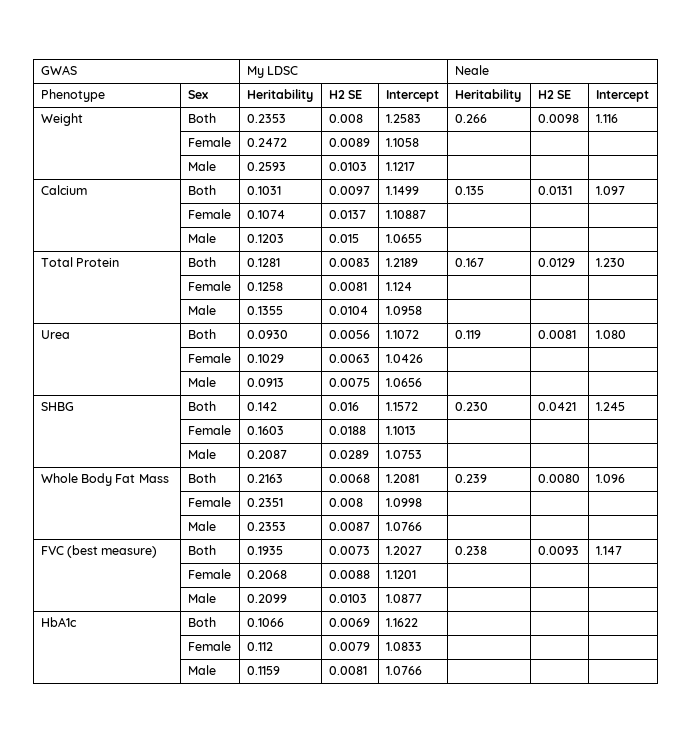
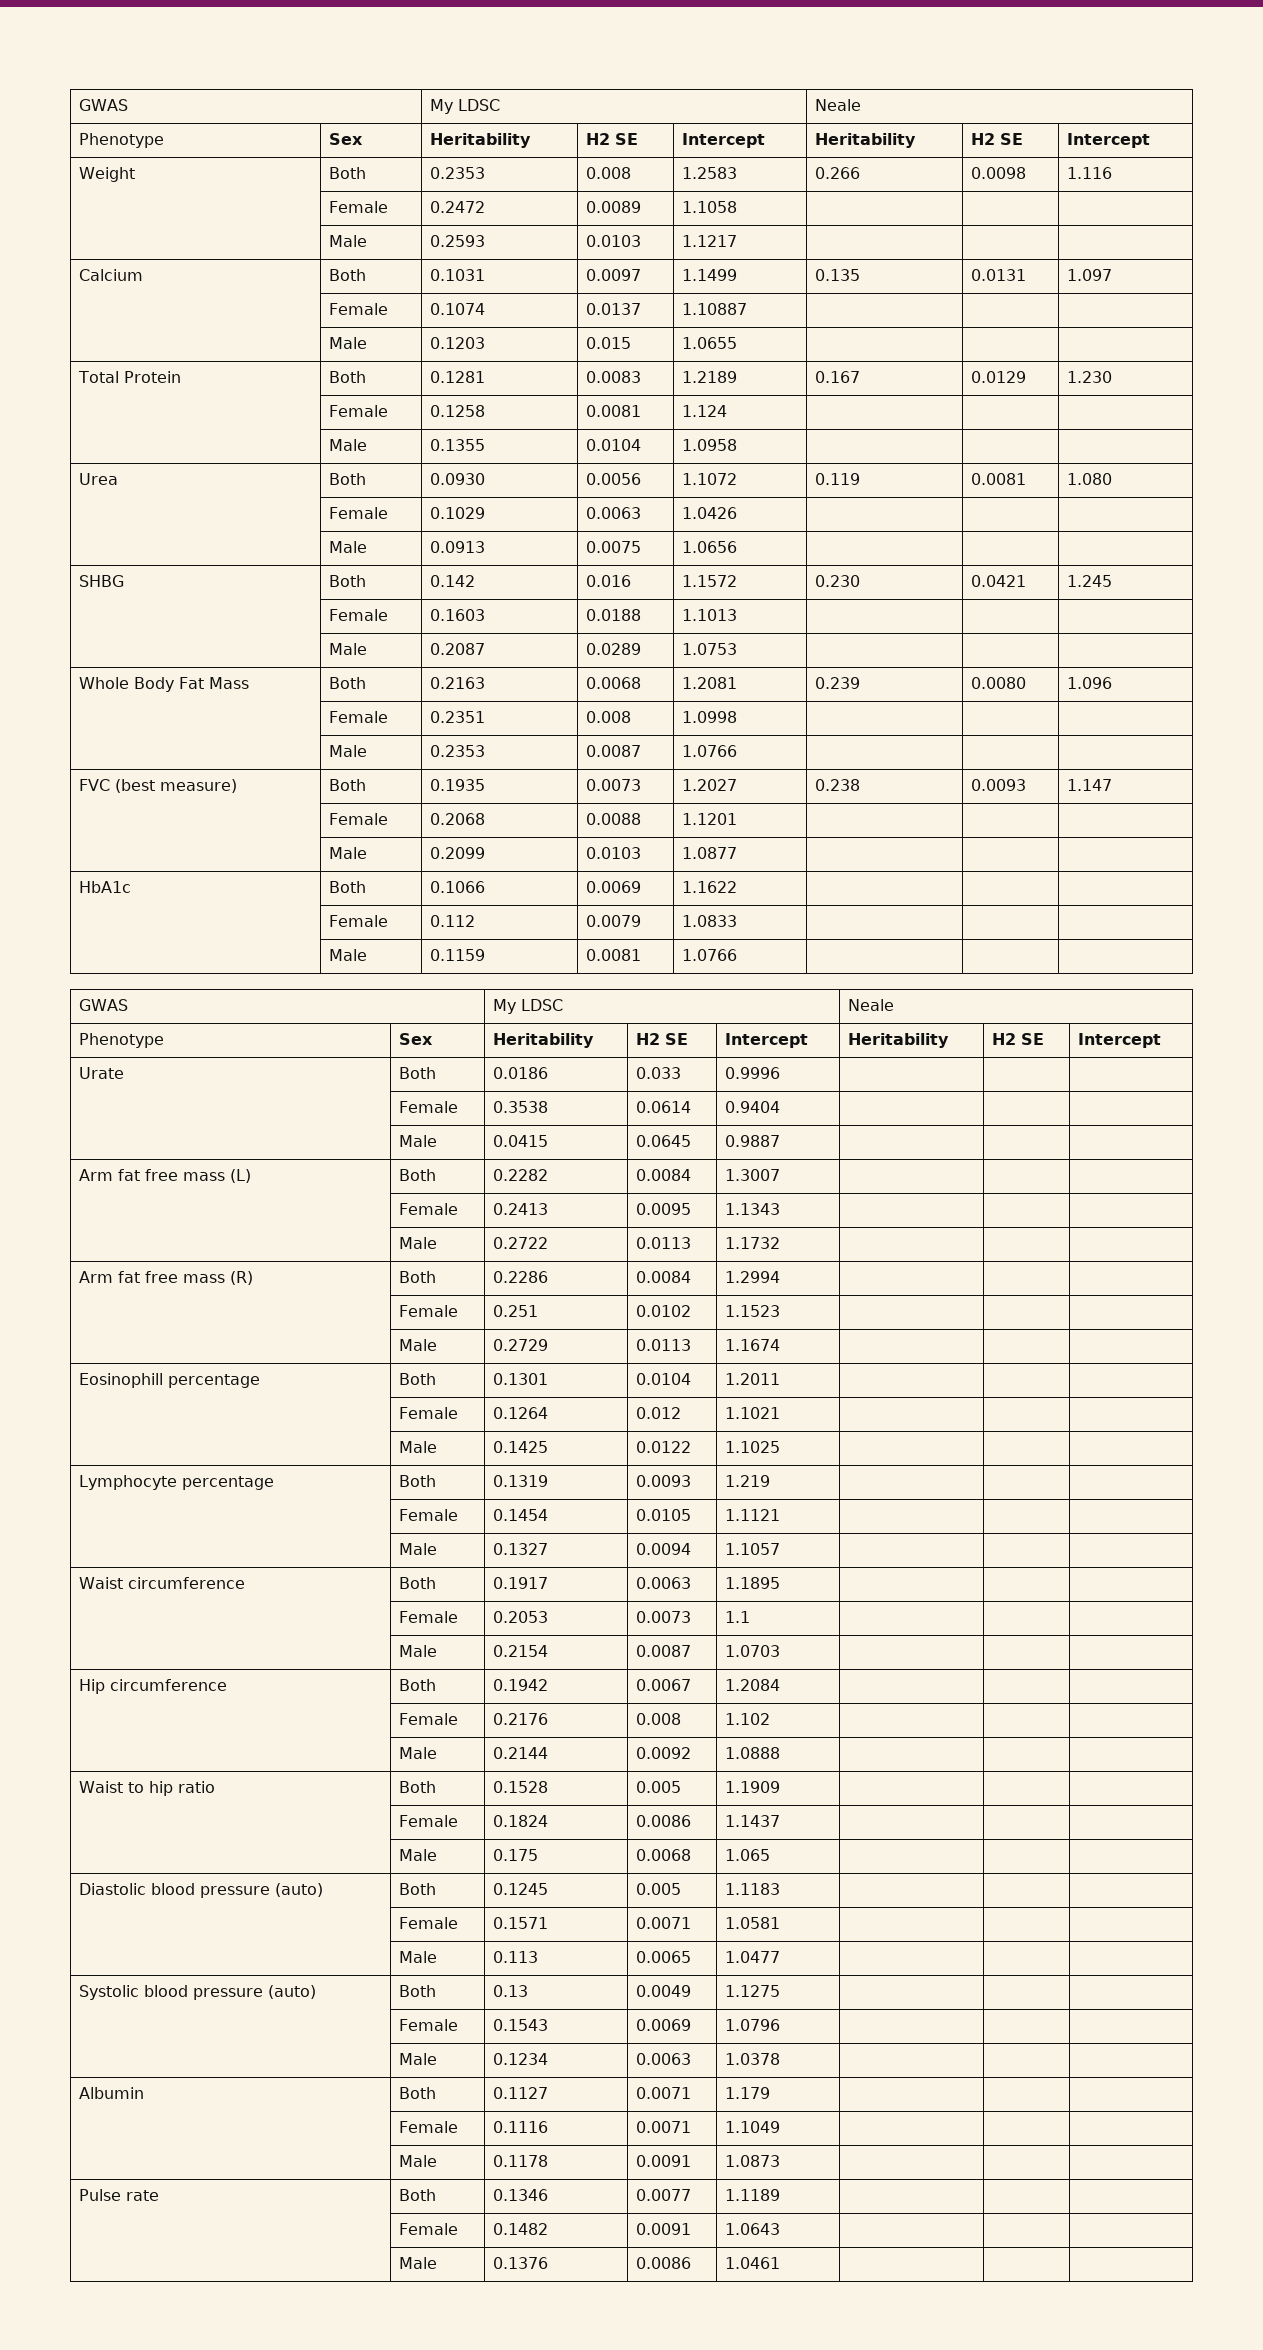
(422, 670) none -> [78,999,128,1011] [492,999,563,1014] [847,999,894,1011] [78,1033,164,1048] [398,1033,433,1045] [492,1033,594,1048] [635,1033,688,1045] [724,1033,808,1048] [847,1033,949,1048] [991,1033,1044,1045] [1077,1033,1161,1048] [78,1067,124,1079] [398,1067,436,1079] [492,1067,548,1079] [635,1067,681,1079] [724,1067,780,1079] [398,1101,458,1113] [492,1101,548,1113] [635,1101,691,1113] [724,1101,780,1113] [398,1135,437,1147] [492,1135,548,1147] [635,1135,691,1147] [724,1135,780,1147] [78,1169,251,1183] [398,1169,436,1181] [492,1169,548,1181] [635,1169,691,1181] [724,1169,780,1181] [398,1203,458,1215] [492,1203,548,1215] [635,1203,691,1215] [724,1203,780,1215] [398,1237,437,1249] [492,1237,548,1249] [635,1237,691,1249] [724,1237,780,1249] [78,1271,253,1285] [398,1271,436,1283] [492,1271,548,1283] [635,1271,691,1283] [724,1271,780,1283] [398,1305,458,1317] [492,1305,538,1317] [635,1305,691,1317] [724,1305,780,1317] [398,1339,437,1351] [492,1339,548,1351] [635,1339,691,1351] [724,1339,780,1351] [78,1373,260,1388] [398,1373,436,1385] [492,1373,548,1385] [635,1373,691,1385] [724,1373,780,1385] [398,1407,458,1419] [492,1407,548,1419] [635,1407,681,1419] [724,1407,780,1419] [398,1441,437,1453] [492,1441,548,1453] [635,1441,691,1453] [724,1441,780,1453] [78,1475,274,1490] [398,1475,436,1487] [492,1475,548,1487] [635,1475,691,1487] [724,1475,770,1487] [398,1509,458,1521] [492,1509,548,1521] [635,1509,691,1521] [724,1509,780,1521] [398,1543,437,1555] [492,1543,548,1555] [635,1543,691,1555] [724,1543,780,1555] [78,1577,245,1589] [398,1577,436,1589] [492,1577,548,1589] [635,1577,691,1589] [724,1577,780,1589] [398,1611,458,1623] [492,1611,548,1623] [635,1611,691,1623] [724,1611,750,1623] [398,1645,437,1657] [492,1645,548,1657] [635,1645,691,1657] [724,1645,780,1657] [78,1679,227,1694] [398,1679,436,1691] [492,1679,548,1691] [635,1679,691,1691] [724,1679,780,1691] [398,1713,458,1725] [492,1713,548,1725] [635,1713,681,1725] [724,1713,770,1725] [398,1747,437,1759] [492,1747,548,1759] [635,1747,691,1759] [724,1747,780,1759] [78,1781,215,1796] [398,1781,436,1793] [492,1781,548,1793] [635,1781,681,1793] [724,1781,780,1793] [398,1815,458,1827] [492,1815,548,1827] [635,1815,691,1827] [724,1815,780,1827] [398,1849,437,1861] [492,1849,538,1861] [635,1849,691,1861] [724,1849,770,1861] [78,1883,323,1898] [398,1883,436,1895] [492,1883,548,1895] [635,1883,681,1895] [724,1883,780,1895] [398,1917,458,1929] [492,1917,548,1929] [635,1917,691,1929] [724,1917,780,1929] [398,1951,437,1963] [492,1951,538,1963] [635,1951,691,1963] [724,1951,780,1963] [78,1985,316,2000] [398,1985,436,1997] [492,1985,528,1997] [635,1985,691,1997] [724,1985,780,1997] [398,2019,458,2031] [492,2019,548,2031] [635,2019,691,2031] [724,2019,780,2031] [398,2053,437,2065] [492,2053,548,2065] [635,2053,691,2065] [724,2053,780,2065] [78,2087,144,2099] [398,2087,436,2099] [492,2087,548,2099] [635,2087,691,2099] [724,2087,770,2099] [398,2121,458,2133] [492,2121,548,2133] [635,2121,691,2133] [724,2121,780,2133] [398,2155,437,2167] [492,2155,548,2167] [635,2155,691,2167] [724,2155,780,2167] [78,2189,159,2201] [398,2189,436,2201] [492,2189,548,2201] [635,2189,691,2201] [724,2189,780,2201] [398,2223,458,2235] [492,2223,548,2235] [635,2223,691,2235] [724,2223,780,2235] [398,2257,437,2269] [492,2257,548,2269] [635,2257,691,2269] [724,2257,780,2269] // GWAS | My LDSC | Neale // Phenotype | Sex | Heritability | H2 SE | Intercept | Heritability | H2 SE | Intercept // Urate | Both | 0.0186 | 0.033 | 0.9996 | | | // | Female | 0.3538 | 0.0614 | 0.9404 | | | // | Male | 0.0415 | 0.0645 | 0.9887 | | | // Arm fat free mass (L) | Both | 0.2282 | 0.0084 | 1.3007 | | | // | Female | 0.2413 | 0.0095 | 1.1343 | | | // | Male | 0.2722 | 0.0113 | 1.1732 | | | // Arm fat free mass (R) | Both | 0.2286 | 0.0084 | 1.2994 | | | // | Female | 0.251 | 0.0102 | 1.1523 | | | // | Male | 0.2729 | 0.0113 | 1.1674 | | | // Eosinophill percentage | Both | 0.1301 | 0.0104 | 1.2011 | | | // | Female | 0.1264 | 0.012 | 1.1021 | | | // | Male | 0.1425 | 0.0122 | 1.1025 | | | // Lymphocyte percentage | Both | 0.1319 | 0.0093 | 1.219 | | | // | Female | 0.1454 | 0.0105 | 1.1121 | | | // | Male | 0.1327 | 0.0094 | 1.1057 | | | // Waist circumference | Both | 0.1917 | 0.0063 | 1.1895 | | | // | Female | 0.2053 | 0.0073 | 1.1 | | | // | Male | 0.2154 | 0.0087 | 1.0703 | | | // Hip circumference | Both | 0.1942 | 0.0067 | 1.2084 | | | // | Female | 0.2176 | 0.008 | 1.102 | | | // | Male | 0.2144 | 0.0092 | 1.0888 | | | // Waist to hip ratio | Both | 0.1528 | 0.005 | 1.1909 | | | // | Female | 0.1824 | 0.0086 | 1.1437 | | | // | Male | 0.175 | 0.0068 | 1.065 | | | // Diastolic blood pressure (auto) | Both | 0.1245 | 0.005 | 1.1183 | | | // | Female | 0.1571 | 0.0071 | 1.0581 | | | // | Male | 0.113 | 0.0065 | 1.0477 | | | // Systolic blood pressure (auto) | Both | 0.13 | 0.0049 | 1.1275 | | | // | Female | 0.1543 | 0.0069 | 1.0796 | | | // | Male | 0.1234 | 0.0063 | 1.0378 | | | // Albumin | Both | 0.1127 | 0.0071 | 1.179 | | | // | Female | 0.1116 | 0.0071 | 1.1049 | | | // | Male | 0.1178 | 0.0091 | 1.0873 | | | // Pulse rate | Both | 0.1346 | 0.0077 | 1.1189 | | | // | Female | 0.1482 | 0.0091 | 1.0643 | | | // | Male | 0.1376 | 0.0086 | 1.0461 | | |

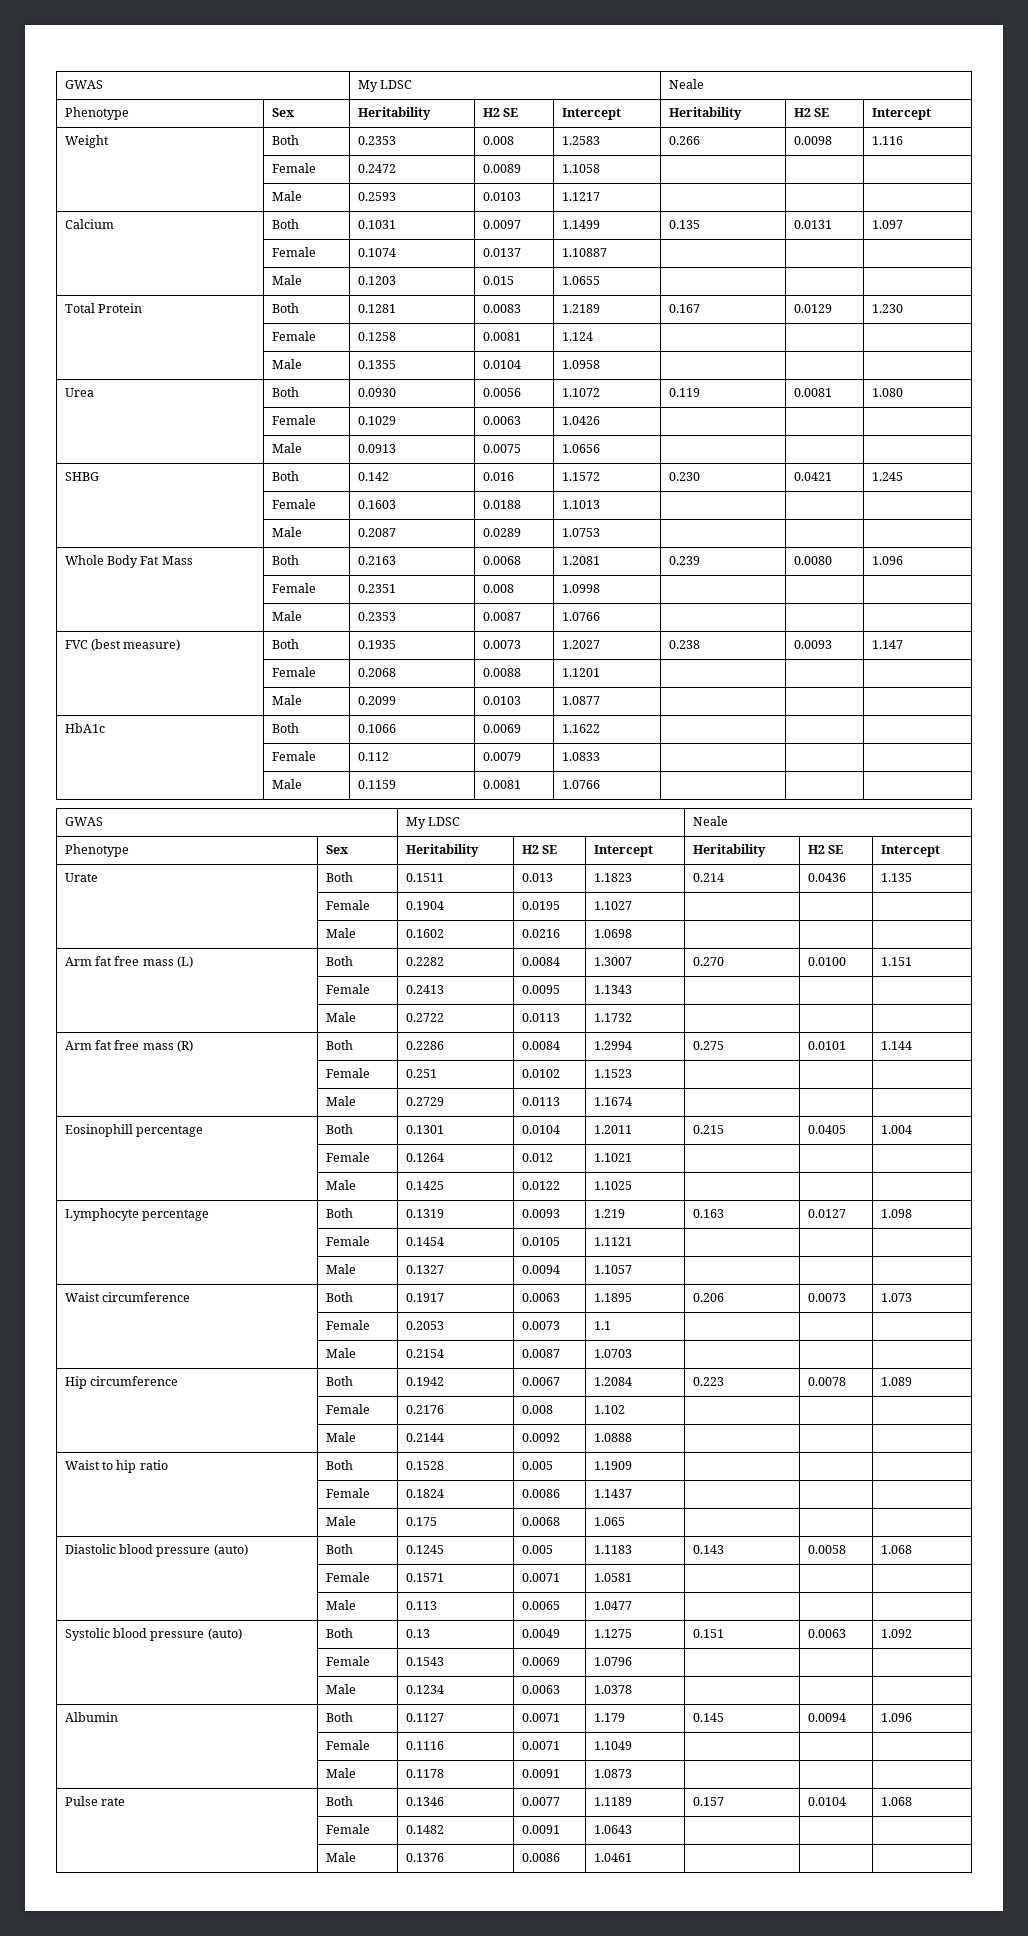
[492,1067,548,1079] [635,1067,681,1079] [724,1067,780,1079] [398,1101,458,1113] [492,1101,548,1113] [635,1101,691,1113] [724,1101,780,1113] [398,1135,437,1147] [492,1135,548,1147] [635,1135,691,1147] [724,1135,780,1147] 0.0186 | 0.033 | 0.9996 | | | // | Female | 0.3538 | 0.0614 | 0.9404 | | | // | Male | 0.0415 | 0.0645 | 0.9887 -> [405,873,444,882] [521,873,553,882] [593,873,632,882] [692,873,724,882] [807,873,846,882] [880,873,912,882] [325,900,370,910] [405,901,444,910] [521,901,560,910] [593,901,632,910] [325,928,356,938] [405,929,444,938] [521,929,560,938] [593,929,632,938] 0.1511 | 0.013 | 1.1823 | 0.214 | 0.0436 | 1.135 // | Female | 0.1904 | 0.0195 | 1.1027 | | | // | Male | 0.1602 | 0.0216 | 1.0698
(780, 1175) | | -> [692,957,724,966] [807,957,846,966] [880,957,912,966] 0.270 | 0.0100 | 1.151
(780, 1277) | | -> [692,1041,724,1050] [807,1041,846,1050] [880,1041,912,1050] 0.275 | 0.0101 | 1.144
(780, 1379) | | -> [692,1125,724,1134] [807,1125,846,1134] [880,1125,912,1134] 0.215 | 0.0405 | 1.004
(770, 1481) | | -> [692,1209,724,1218] [807,1209,846,1218] [880,1209,912,1218] 0.163 | 0.0127 | 1.098
(780, 1583) | | -> [692,1293,724,1302] [807,1293,846,1302] [880,1293,912,1302] 0.206 | 0.0073 | 1.073
(780, 1685) | | -> [692,1377,724,1386] [807,1377,846,1386] [880,1377,912,1386] 0.223 | 0.0078 | 1.089
(780, 1889) | | -> [692,1545,724,1554] [807,1545,846,1554] [880,1545,912,1554] 0.143 | 0.0058 | 1.068
(780, 1991) | | -> [692,1629,724,1638] [807,1629,846,1638] [880,1629,912,1638] 0.151 | 0.0063 | 1.092
(770, 2093) | | -> [692,1713,724,1722] [807,1713,846,1722] [880,1713,912,1722] 0.145 | 0.0094 | 1.096
(780, 2195) | | -> [692,1797,724,1806] [807,1797,846,1806] [880,1797,912,1806] 0.157 | 0.0104 | 1.068

